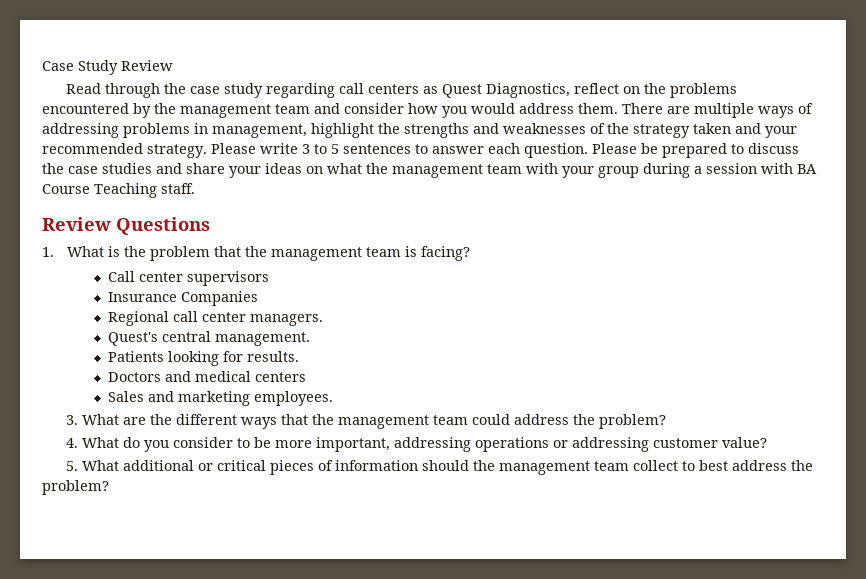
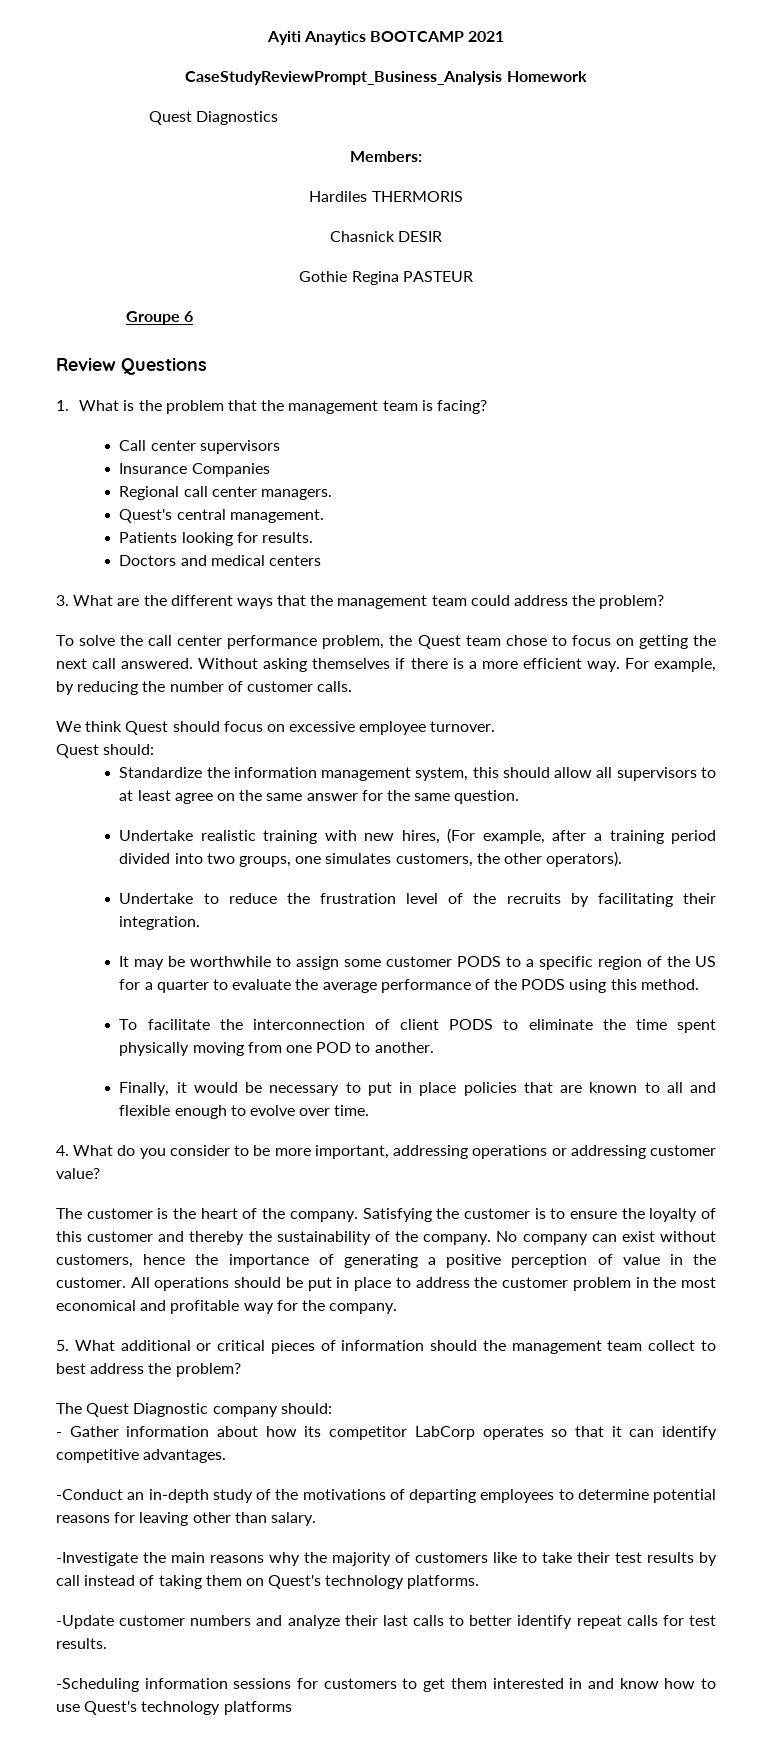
[42,60,173,75] [65,83,737,98] [42,103,813,118] [42,123,797,138] [42,143,799,158] [42,163,817,178] [42,183,195,198] Case Study Review // Read through the case study regarding call centers as Quest Diagnostics, reflect on the problems encountered by the management team and consider how you would address them. There are multiple ways of addressing problems in management, highlight the strengths and weaknesses of the strategy taken and your recommended strategy. Please write 3 to 5 sentences to answer each question. Please be prepared to discuss the case studies and share your ideas on what the management team with your group during a session with BA Course Teaching staff. -> [266,31,505,45] [185,71,587,85] [148,111,278,125] [350,151,422,162] [309,191,463,202] [329,231,443,242] [299,271,473,285] [125,311,193,325] Ayiti Anaytics BOOTCAMP 2021 // CaseStudyReviewPrompt_Business_Analysis Homework // Quest Diagnostics // Members: // Hardiles THERMORIS // Chasnick DESIR // Gothie Regina PASTEUR // Groupe 6
[108,391,334,406] // Sales and marketing employees. -> (321, 560) none
(666, 421) none -> [56,635,716,649] [56,658,716,672] [56,681,353,695] [56,721,496,735] [56,744,155,758] [119,767,717,781] [119,790,520,804] [119,828,717,844] [119,851,623,867] [119,893,717,907] [119,916,201,930] [119,956,716,970] [119,979,699,993] [119,1019,717,1033] [119,1042,434,1056] [119,1082,716,1096] [119,1105,370,1119] // To solve the call center performance problem, the Quest team chose to focus on getting the next call answered. Without asking themselves if there is a more efficient way. For example, by reducing the number of customer calls. // We think Quest should focus on excessive employee turnover. // Quest should: // Standardize the information management system, this should allow all supervisors to at least agree on the same answer for the same question. // Undertake realistic training with new hires, (For example, after a training period divided into two groups, one simulates customers, the other operators). // Undertake to reduce the frustration level of the recruits by facilitating their integration. // It may be worthwhile to assign some customer PODS to a specific region of the US for a quarter to evaluate the average performance of the PODS using this method. // To facilitate the interconnection of client PODS to eliminate the time spent physically moving from one POD to another. // Finally, it would be necessary to put in place policies that are known to all and flexible enough to evolve over time.
(767, 442) none -> [56,1208,716,1222] [56,1231,716,1245] [56,1254,716,1268] [56,1277,717,1291] [56,1300,398,1314] // The customer is the heart of the company. Satisfying the customer is to ensure the loyalty of this customer and thereby the sustainability of the company. No company can exist without customers, hence the importance of generating a positive perception of value in the customer. All operations should be put in place to address the customer problem in the most economical and profitable way for the company.
(109, 487) none -> [56,1403,332,1417] [56,1426,718,1440] [56,1449,227,1463] [56,1489,716,1503] [56,1512,316,1526] [56,1552,717,1566] [56,1575,480,1589] [56,1615,716,1629] [56,1638,107,1649] [56,1678,717,1692] [56,1701,292,1715] // The Quest Diagnostic company should: // - Gather information about how its competitor LabCorp operates so that it can identify competitive advantages. // -Conduct an in-depth study of the motivations of departing employees to determine potential reasons for leaving other than salary. // -Investigate the main reasons why the majority of customers like to take their test results by call instead of taking them on Quest's technology platforms. // -Update customer numbers and analyze their last calls to better identify repeat calls for test results. // -Scheduling information sessions for customers to get them interested in and know how to use Quest's technology platforms

